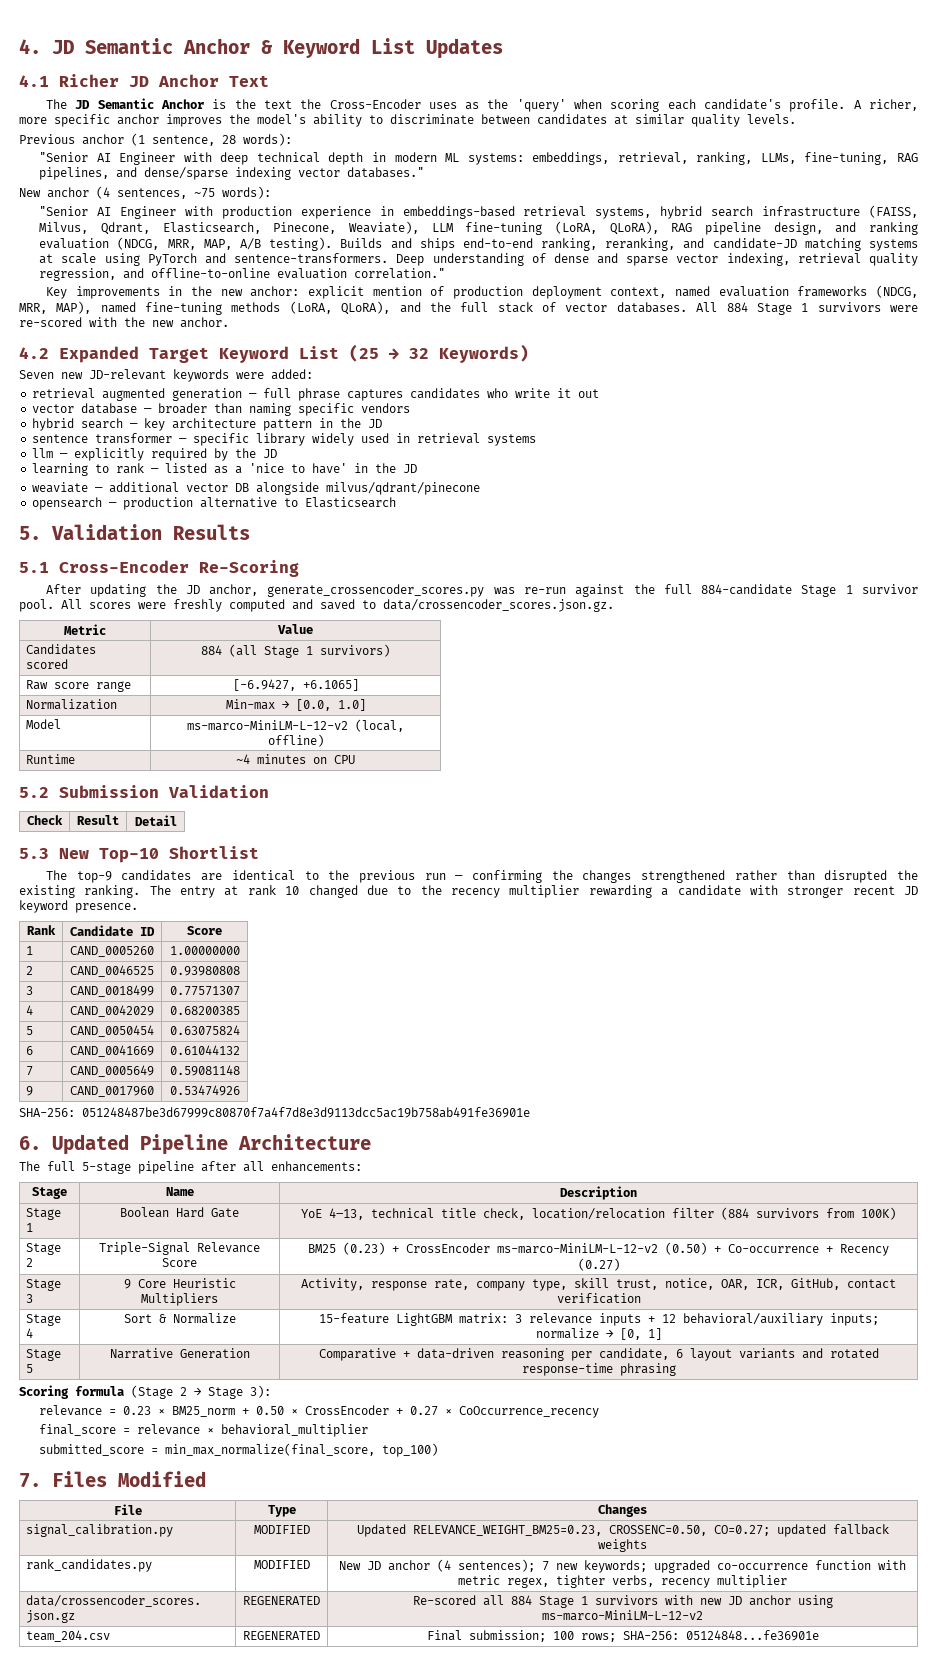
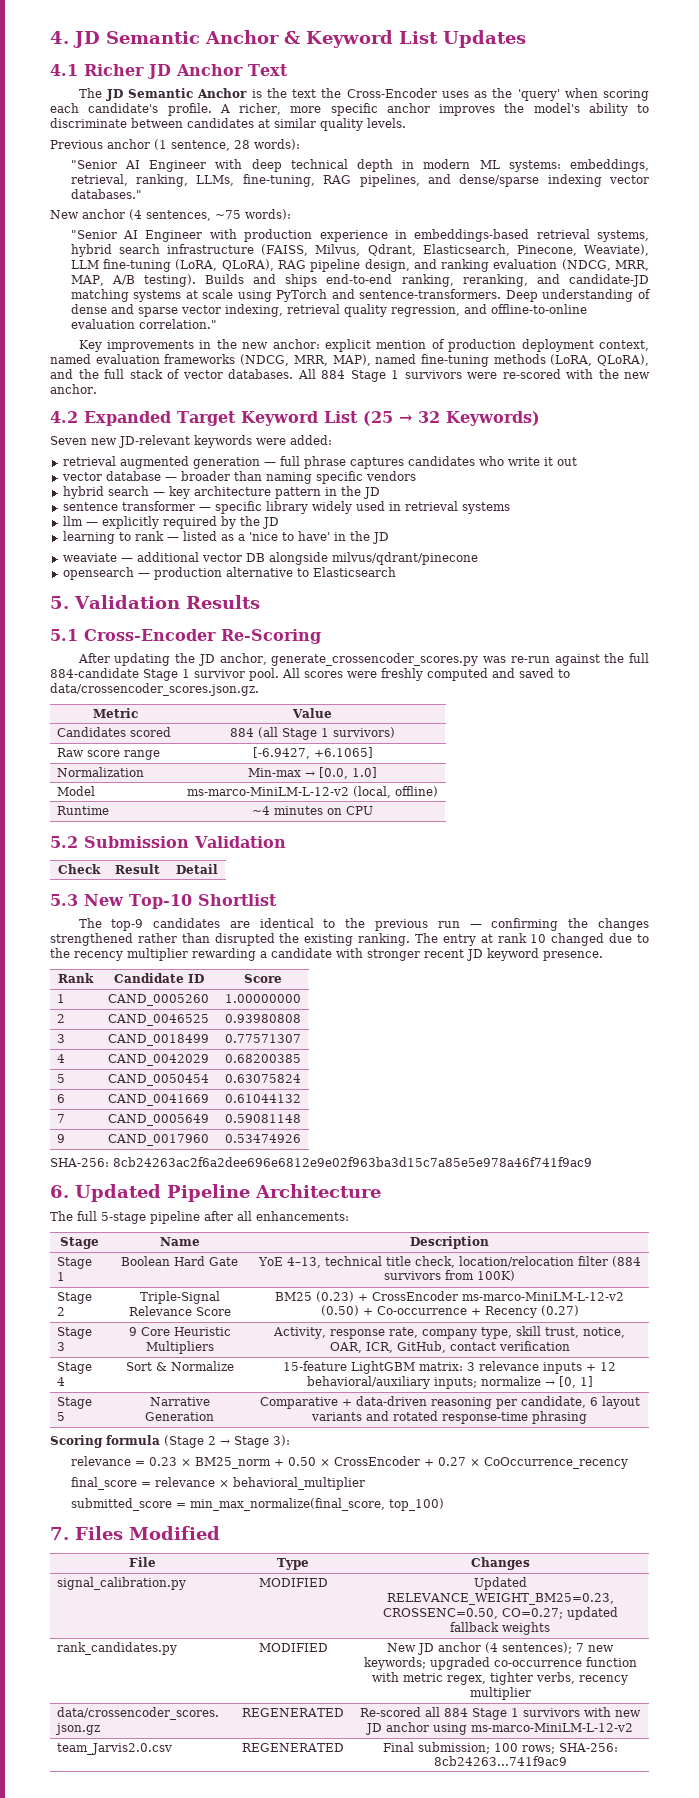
[82,1107,530,1118] 051248487be3d67999c80870f7a4f7d8e3d9113dcc5ac19b758ab491fe36901e -> [113,1157,592,1167] 8cb24263ac2f6a2dee696e6812e9e02f963ba3d15c7a85e5e978a46f741f9ac9
[26,1630,111,1642] team_204.csv -> [57,1743,173,1755] team_Jarvis2.0.csv
[685,1630,819,1641] 05124848...fe36901e -> [433,1756,567,1766] 8cb24263...741f9ac9

